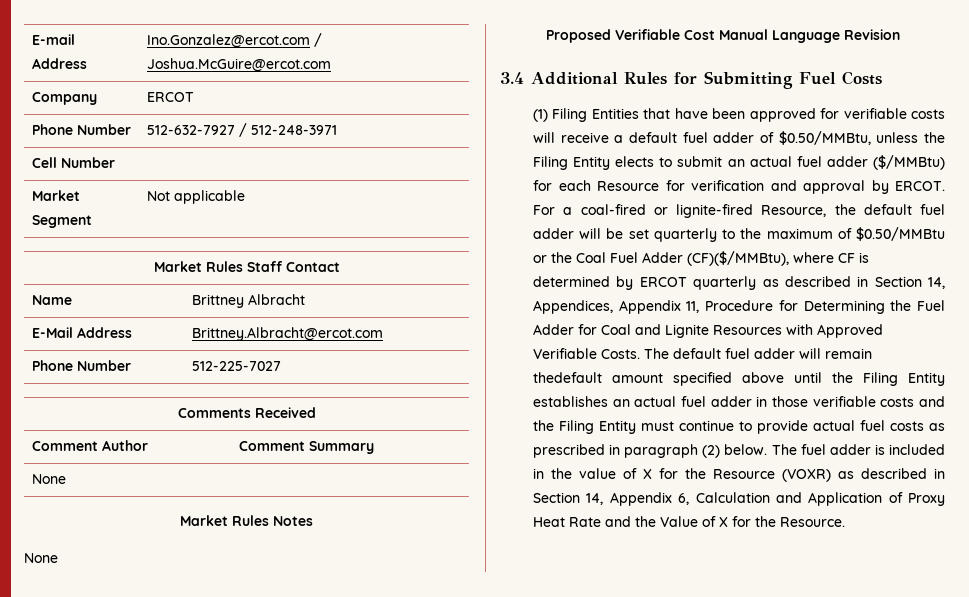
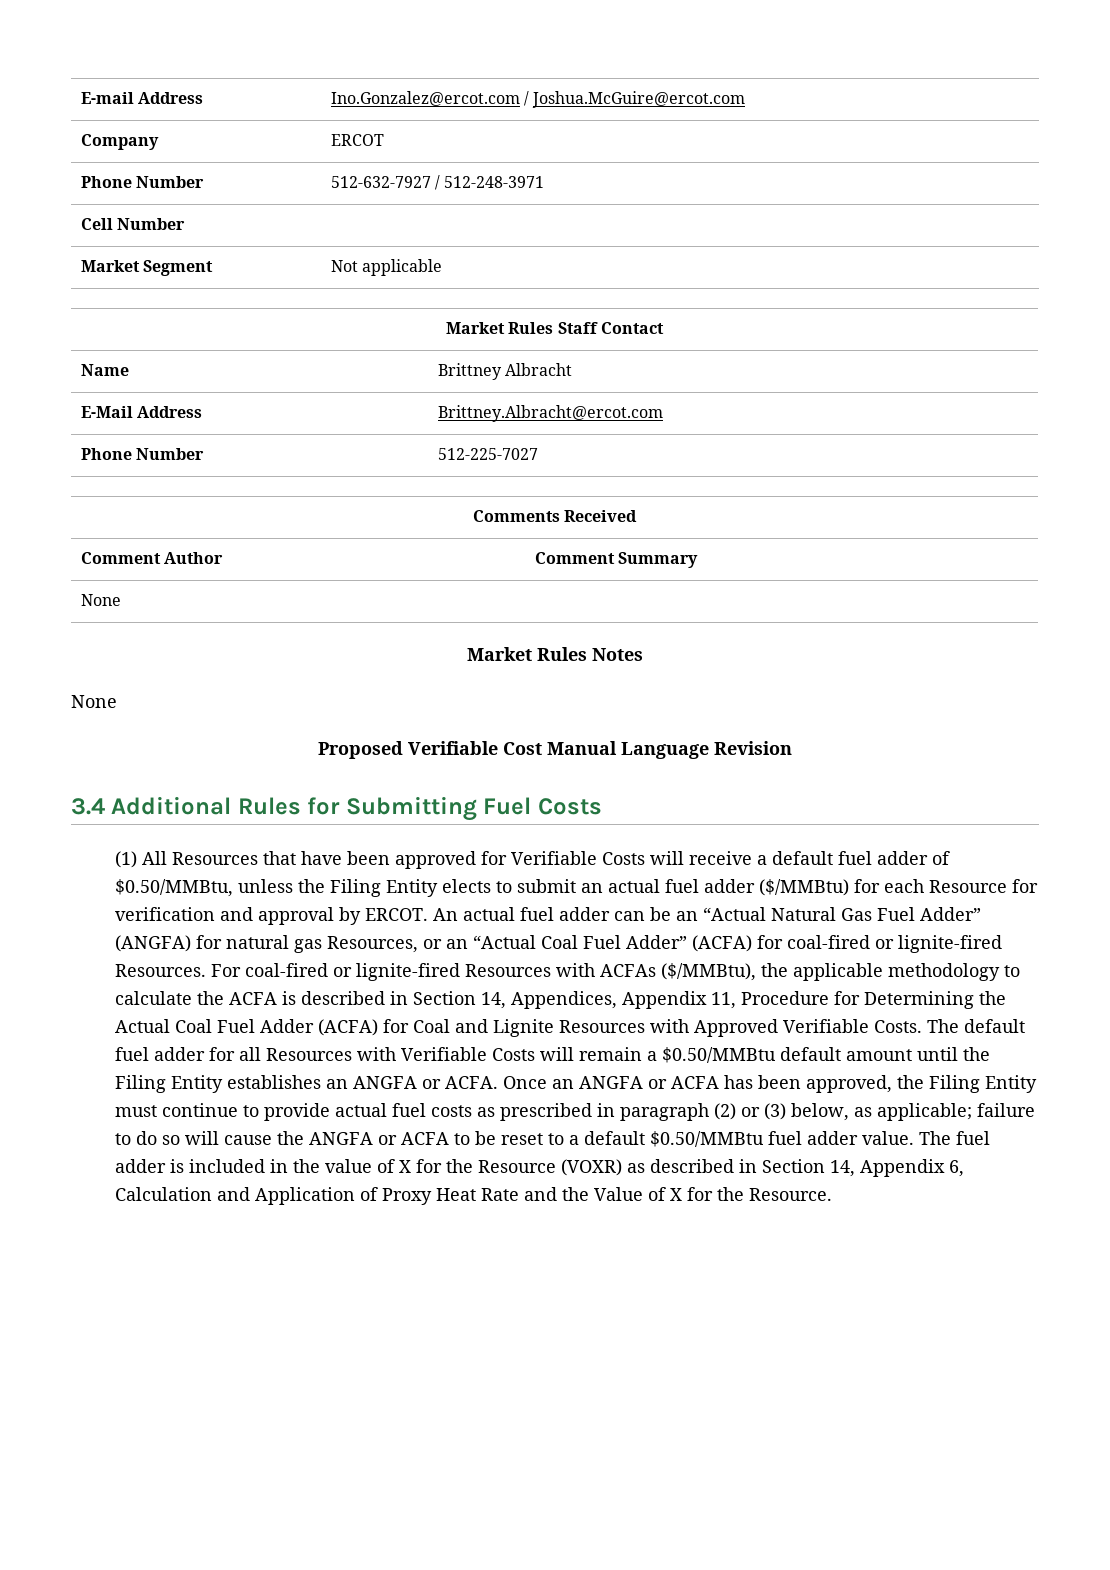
[552,108,639,122] Filing Entities -> [142,851,259,865] All Resources
[843,108,945,119] verifiable costs -> [511,851,646,865] Verifiable Costs
[533,204,945,218] [533,227,945,242] [533,251,870,266] [533,276,779,290] For a coal-fired or lignite-fired Resource, the default fuel adder will be set quarterly to the maximum of $0.50/MMBtu or the Coal Fuel Adder (CF)($/MMBtu), where CF is determined by ERCOT quarterly as -> [433,907,982,921] [115,935,1003,953] [115,963,1021,981] [115,991,297,1005] An actual fuel adder can be an “Actual Natural Gas Fuel Adder” (ANGFA) for natural gas Resources, or an “Actual Coal Fuel Adder” (ACFA) for coal-fired or lignite-fired Resources. For coal-fired or lignite-fired Resources with ACFAs ($/MMBtu), the applicable methodology to calculate the ACFA is
[917,300,945,311] [533,324,575,335] Fuel Adder -> [115,1019,379,1036] Actual Coal Fuel Adder (ACFA)
[799,348,873,359] [533,372,785,386] will remain thedefault amount specified above -> [209,1047,913,1063] for all Resources with Verifiable Costs will remain a $0.50/MMBtu default amount
[634,396,945,407] actual fuel adder in those verifiable costs and -> [353,1075,893,1093] ANGFA or ACFA. Once an ANGFA or ACFA has been approved,
[724,444,768,455] below. -> [741,1103,1036,1121] [115,1131,915,1147] or (3) below, as applicable; failure to do so will cause the ANGFA or ACFA to be reset to a default $0.50/MMBtu fuel adder value.

